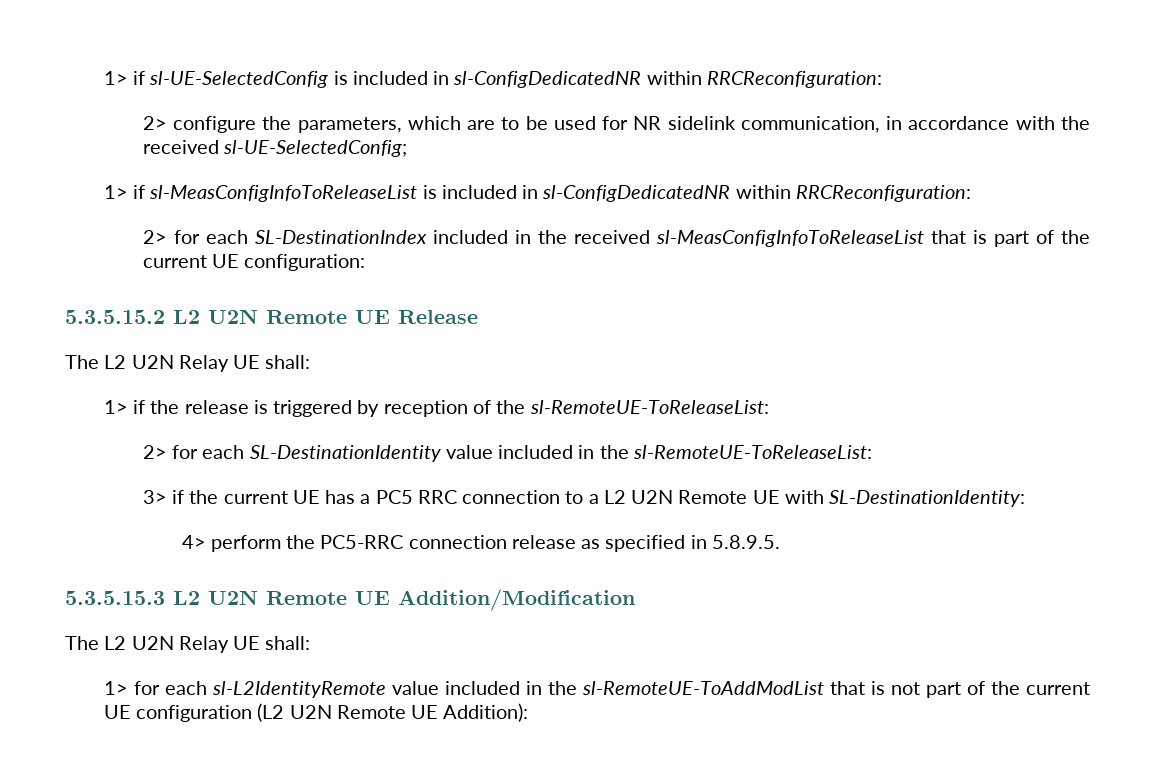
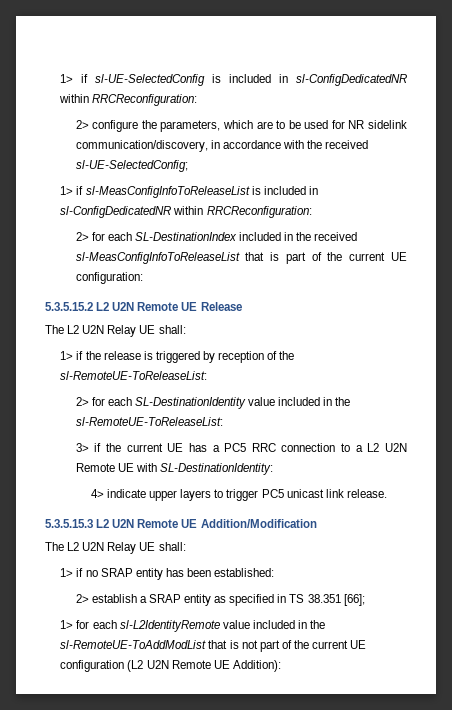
[740,116,880,133] communication, -> [75,140,208,152] communication/discovery,
[210,535,780,552] perform the PC5-RRC connection release as specified in 5.8.9.5. -> [107,489,387,501] indicate upper layers to trigger PC5 unicast link release.
(311, 643) none -> [60,568,275,580] [75,594,365,606] // 1> if no SRAP entity has been established: // 2> establish a SRAP entity as specified in TS 38.351 [66];

